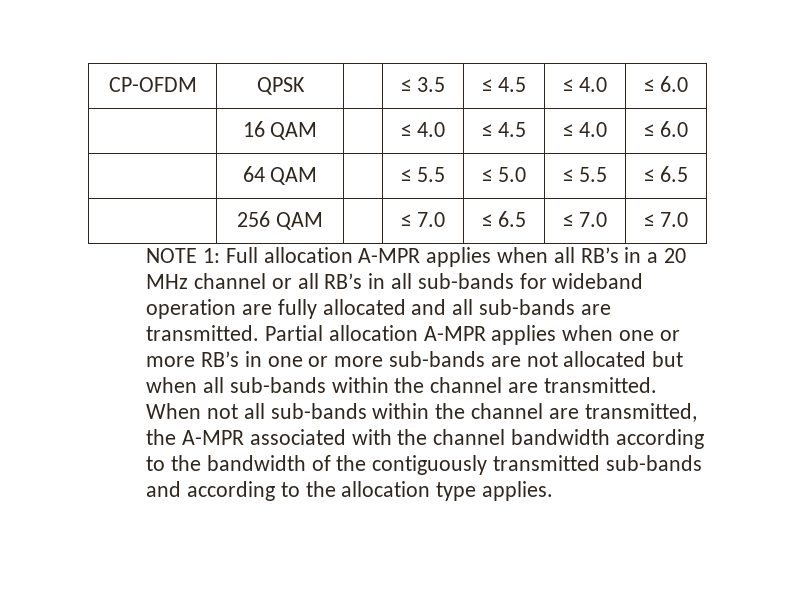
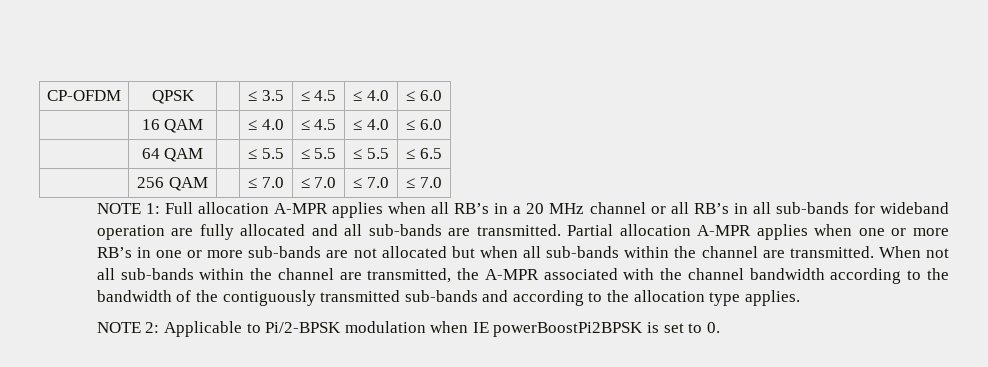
[498,167,527,182] 5.0 -> [314,148,337,159] 5.5
[498,211,527,227] 6.5 -> [314,177,337,188] 7.0
(553, 491) none -> [96,321,720,337] // NOTE 2: Applicable to Pi/2-BPSK modulation when IE powerBoostPi2BPSK is set to 0.

